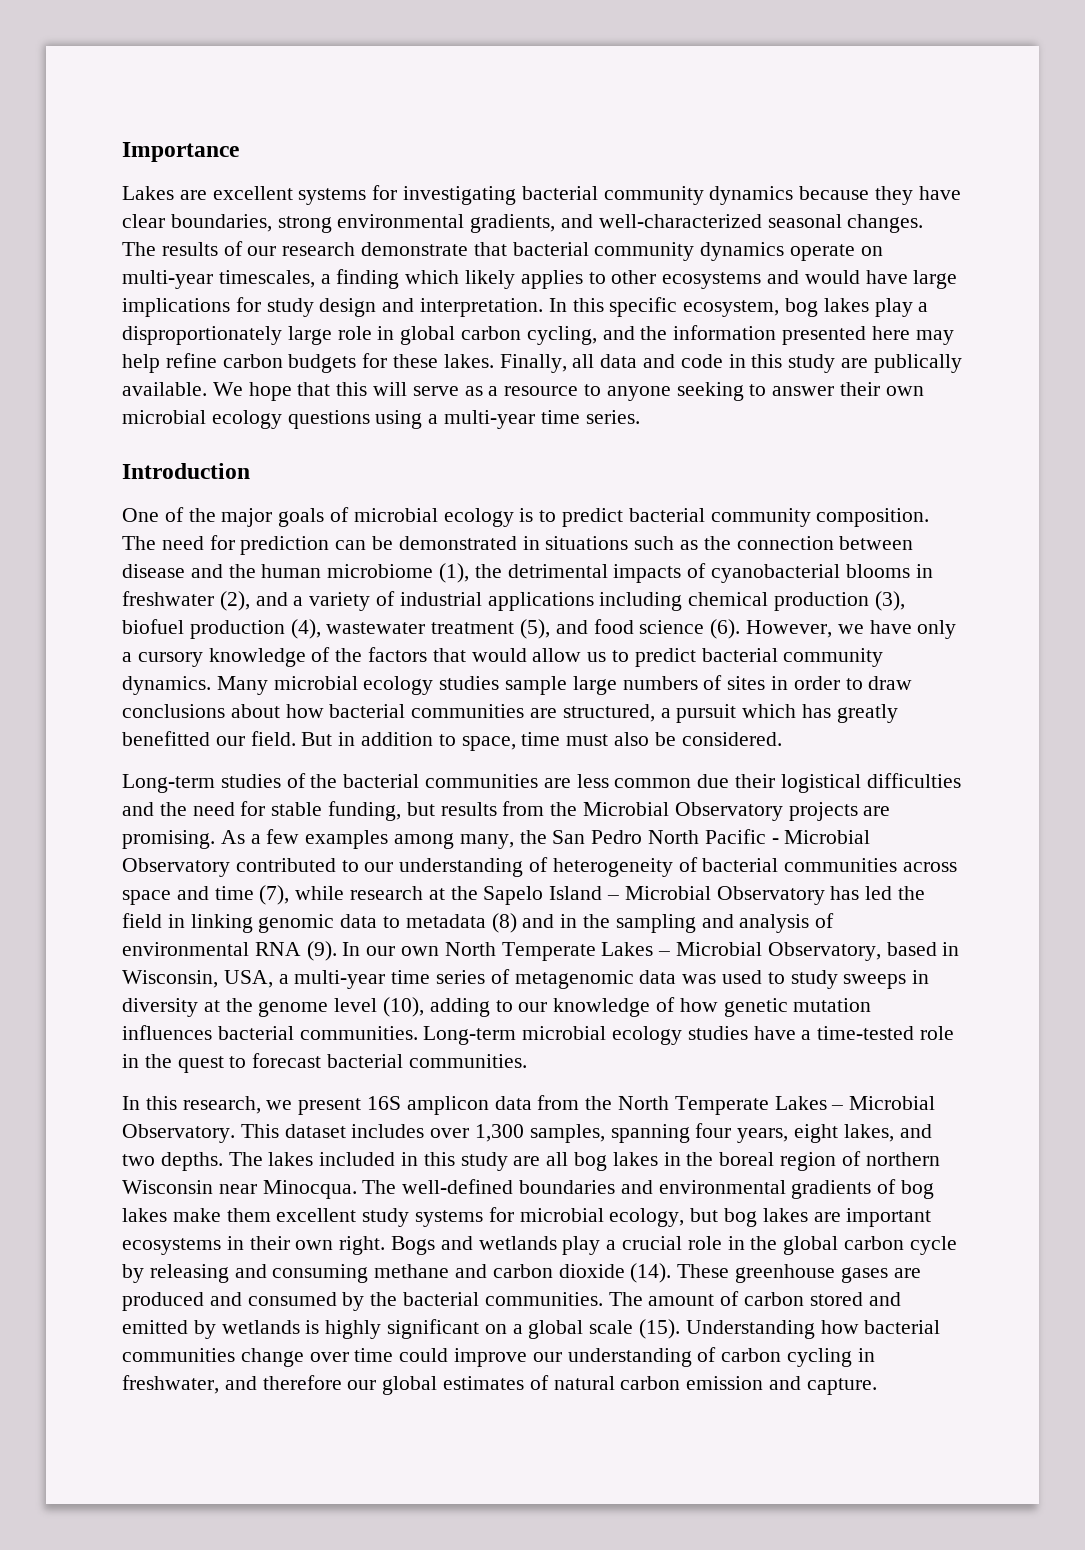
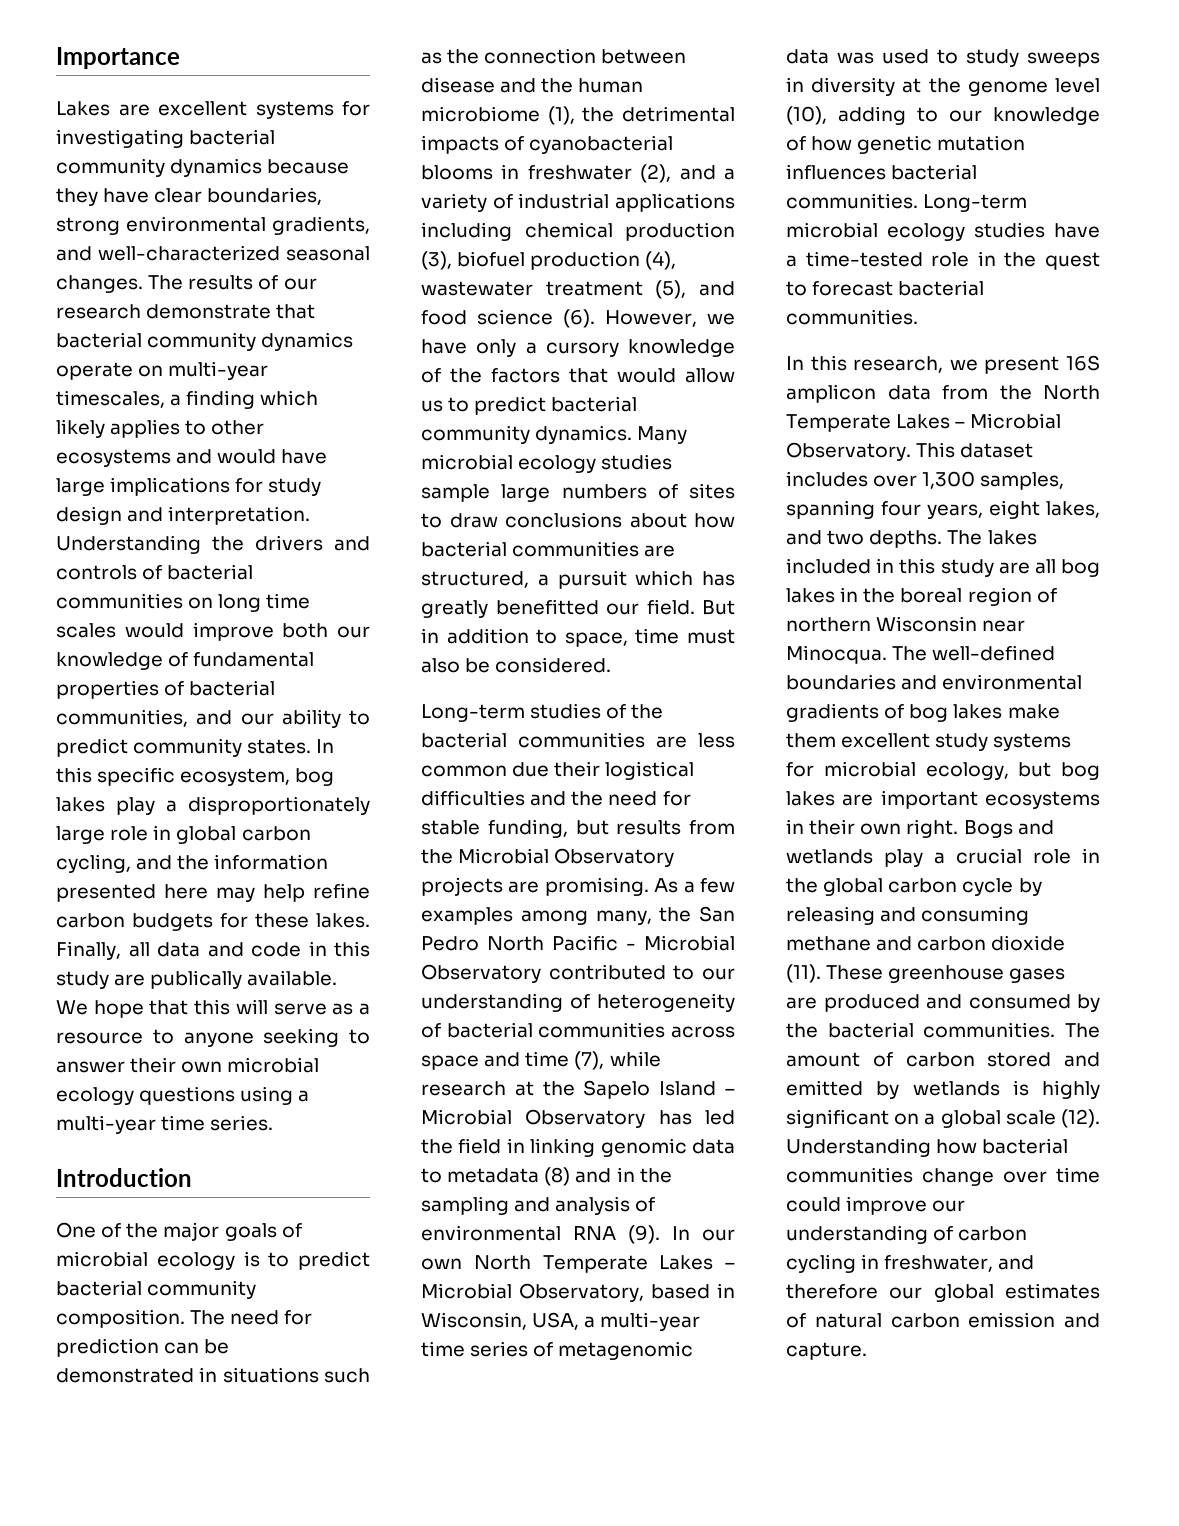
(544, 307) none -> [56,535,370,554] [56,564,254,580] [56,593,311,612] [56,622,370,641] [56,652,315,670] [56,680,276,699] [56,709,370,728] [56,738,312,757] Understanding the drivers and controls of bacterial communities on long time scales would improve both our knowledge of fundamental properties of bacterial communities, and our ability to predict community states.
[771,676,840,690] in order -> (735, 491) none
[630,1263,672,1283] (14). -> [786,964,821,983] (11).
[639,1319,681,1339] (15). -> [1061,1109,1100,1128] (12).

